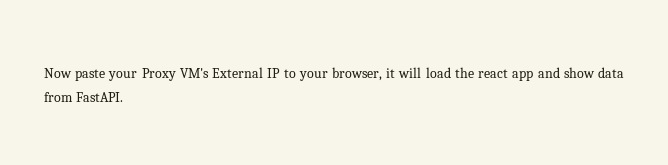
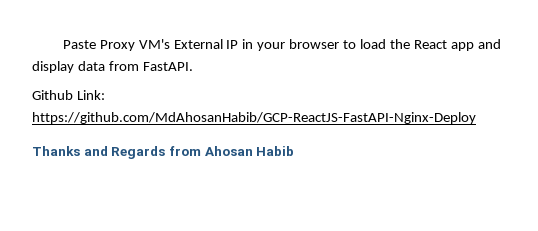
[44,68,138,81] Now paste your -> [62,40,96,49] Paste
[283,67,422,81] to your browser, it will -> [242,39,357,51] in your browser to
[478,69,509,78] react -> [413,40,447,49] React
[563,67,595,78] show -> [32,61,74,73] display
(123, 97) none -> [32,90,105,100] [32,112,476,124] [32,146,295,159] // Github Link: https://github.com/MdAhosanHabib/GCP-ReactJS-FastAPI-Nginx-Deploy // Thanks and Regards from Ahosan Habib

